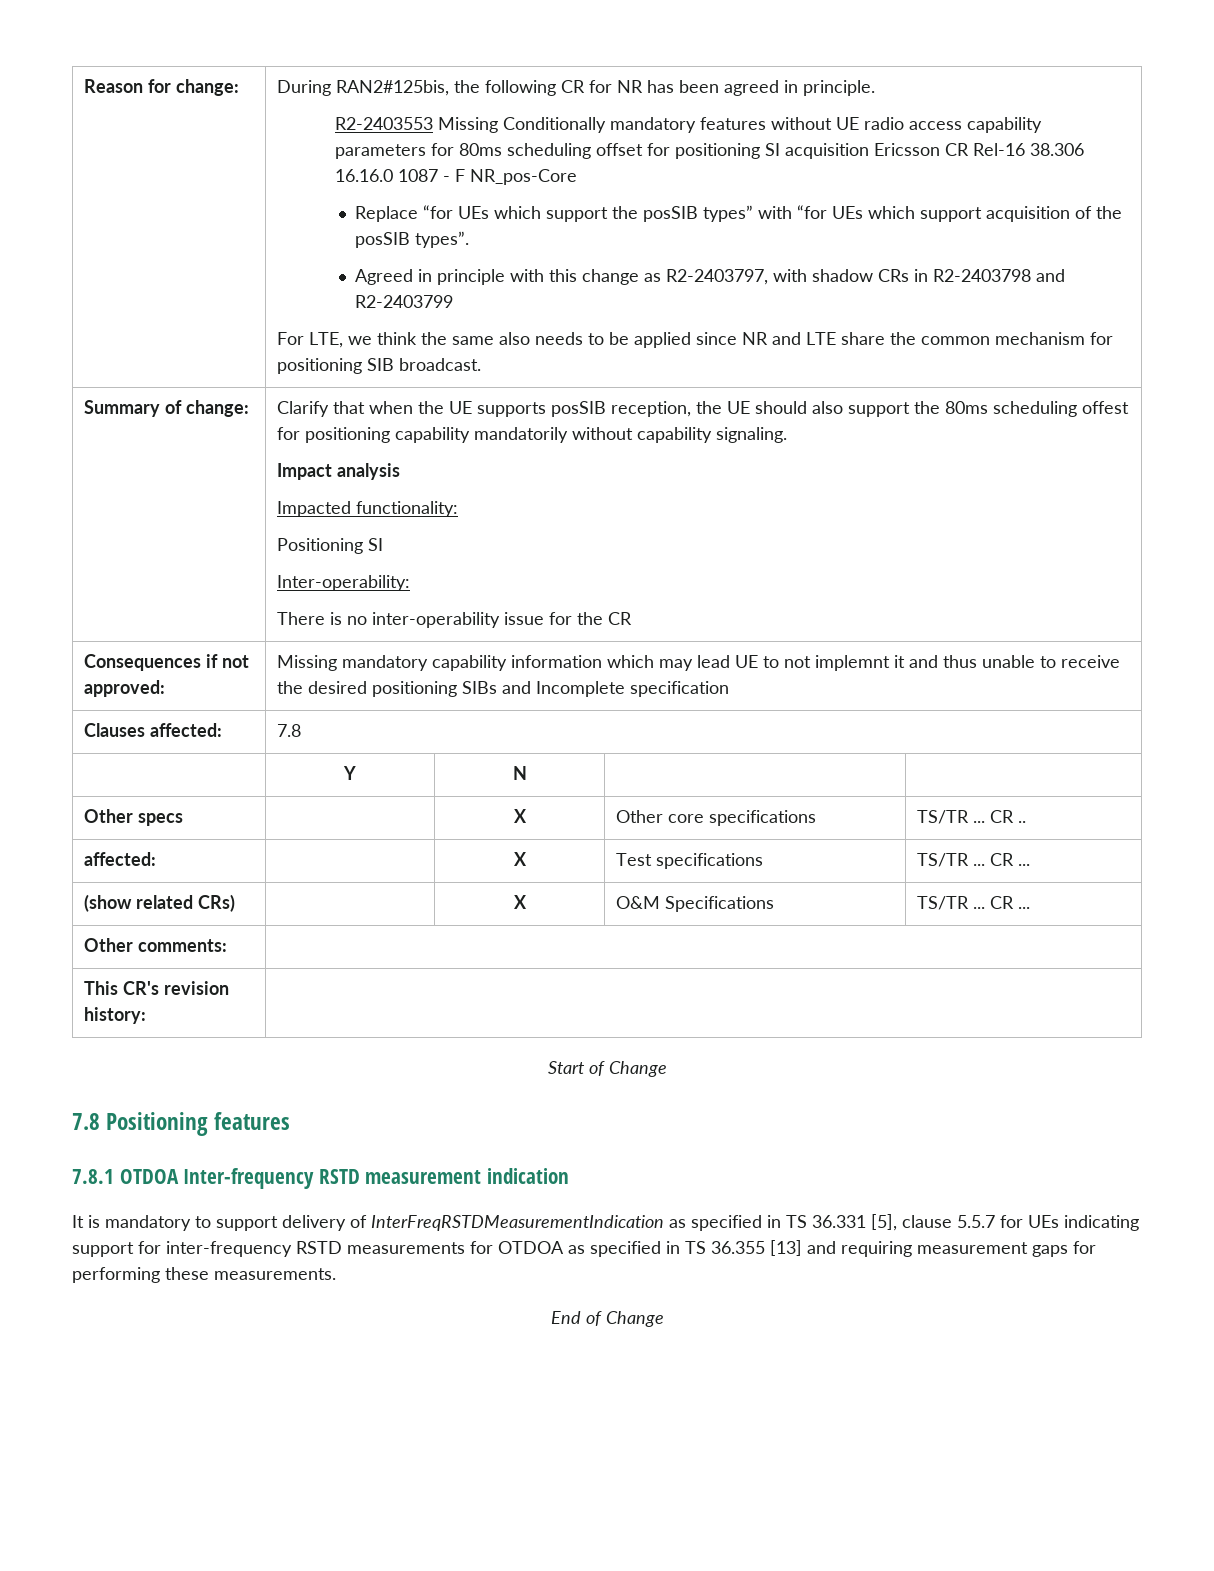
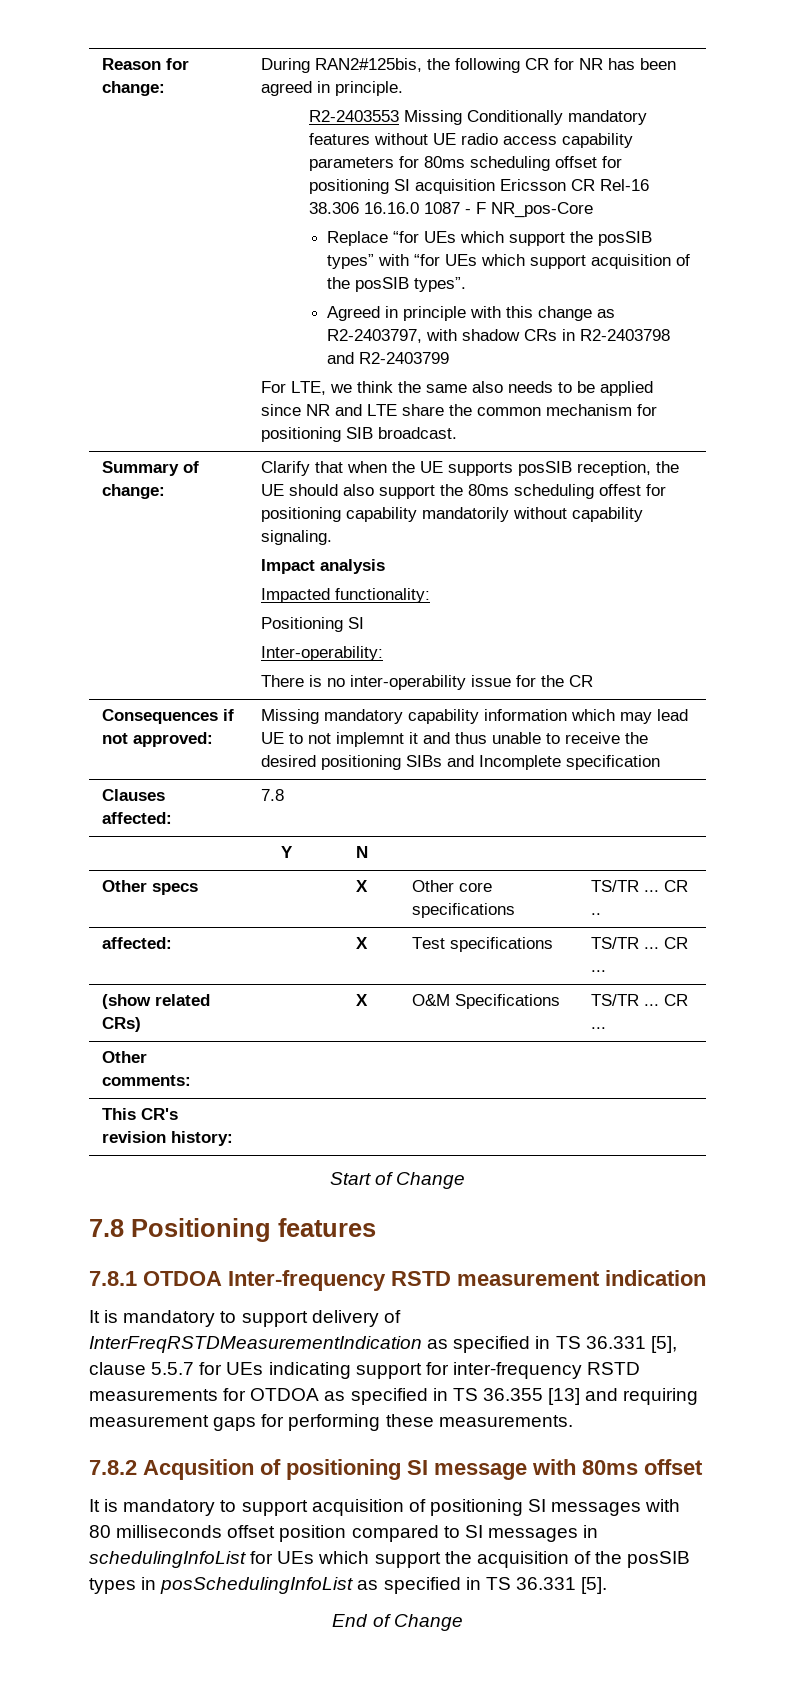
(336, 1274) none -> [89,1459,703,1480] [89,1499,681,1516] [89,1525,599,1542] [89,1551,691,1568] [89,1577,608,1594] // 7.8.2 Acqusition of positioning SI message with 80ms offset // It is mandatory to support acquisition of positioning SI messages with 80 milliseconds offset position compared to SI messages in schedulingInfoList for UEs which support the acquisition of the posSIB types in posSchedulingInfoList as specified in TS 36.331 [5].

